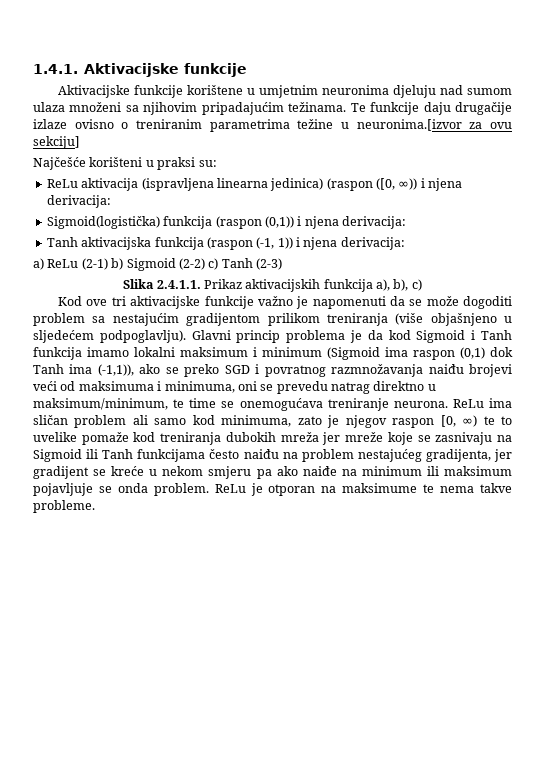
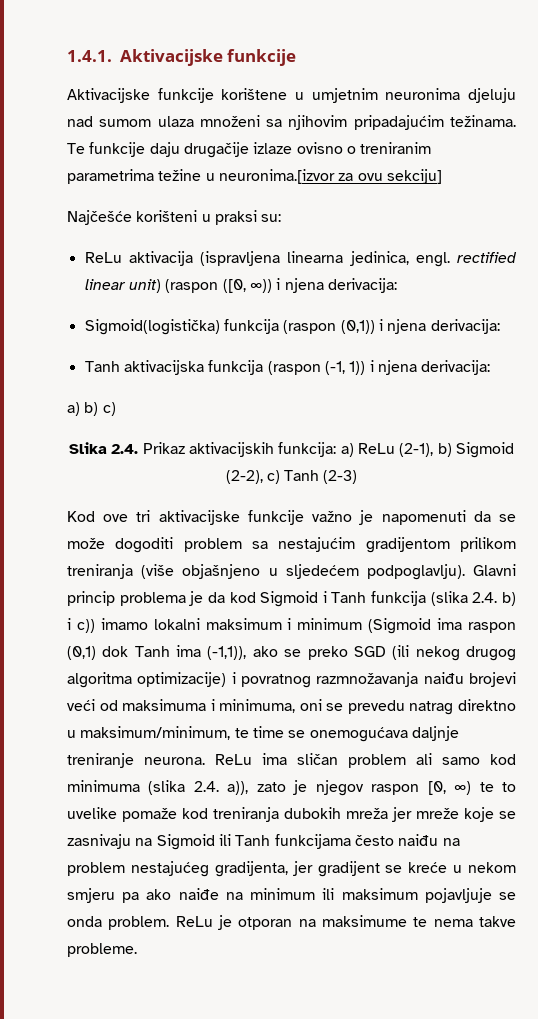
[270,178,324,191] jedinica) -> [349,251,518,267] [84,279,161,293] jedinica, engl. rectified linear unit)
[47,258,108,270] ReLu (2-1) -> [84,402,116,416] [69,442,434,457] b) c) // Slika 2.4. Prikaz aktivacijskih funkcija: a) ReLu (2-1),
[178,258,205,270] (2-2) -> [225,470,263,484] (2-2),
[123,279,422,292] // Slika 2.4.1.1. Prikaz aktivacijskih funkcija a), b), c) -> (358, 477) none
(82, 353) none -> [430,591,516,606] [67,618,95,633] (slika 2.4. b) i c))
(250, 369) none -> [392,645,517,661] [67,672,227,688] (ili nekog drugog algoritma optimizacije)
(323, 404) none -> [411,726,459,741] daljnje
[221,415,292,427] minimuma, -> [67,780,249,795] minimuma (slika 2.4. a)),

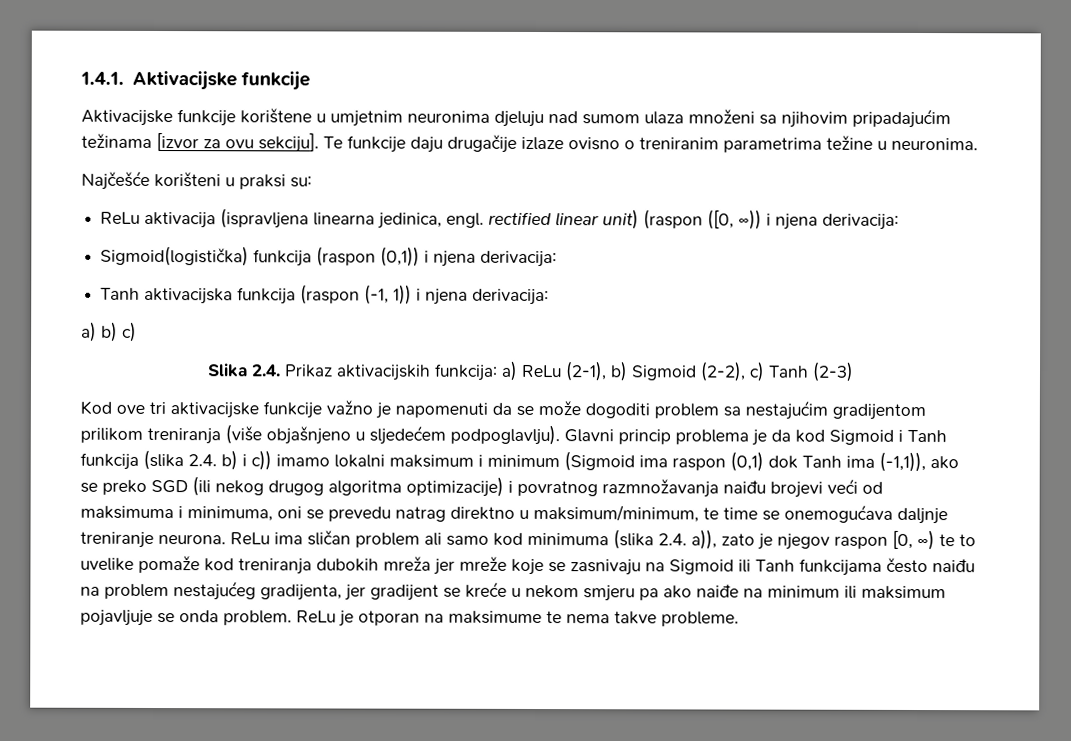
[449,115,516,127] težinama. -> [81,132,319,153] težinama [izvor za ovu sekciju].
[218,169,442,184] neuronima.[izvor za ovu sekciju] -> [891,137,978,151] neuronima.

